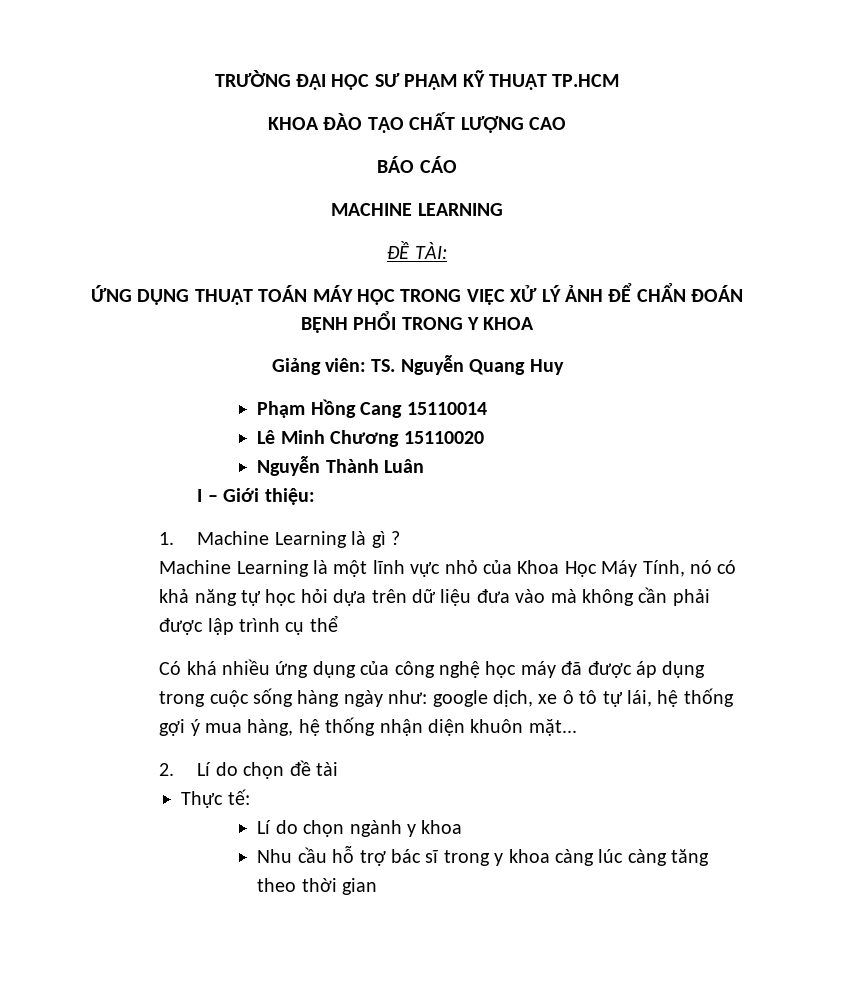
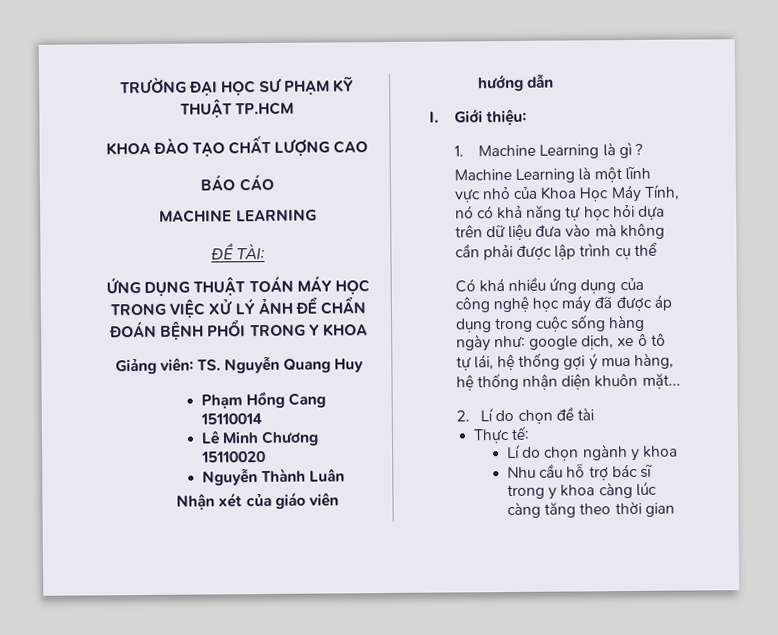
[197,489,218,502] I – -> [176,491,339,511] [478,73,555,92] [429,111,440,123] Nhận xét của giáo viên hướng dẫn // I.

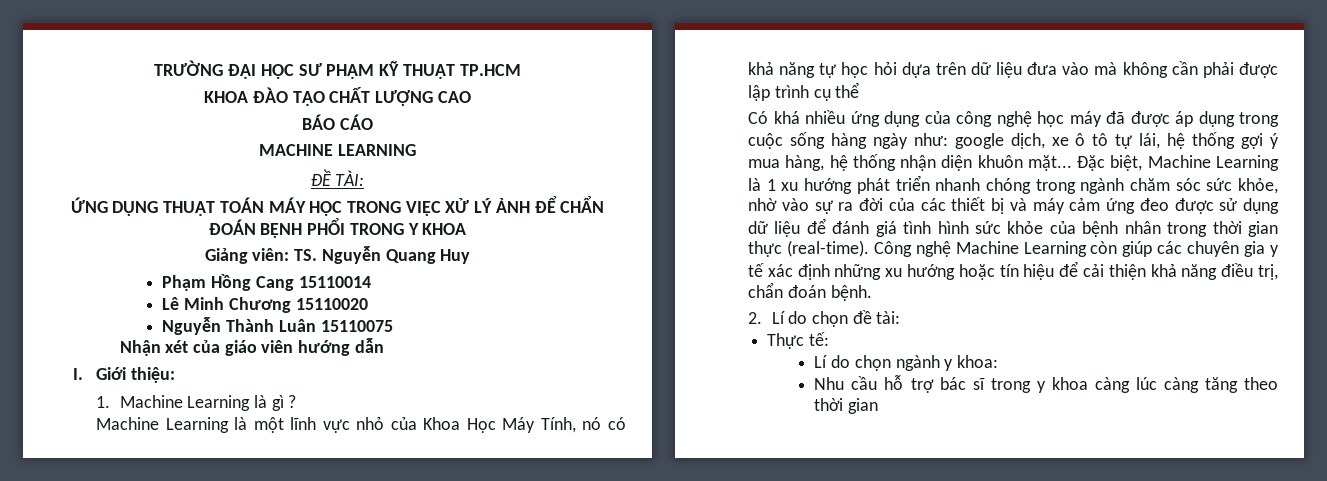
(346, 475) none -> [320,320,393,332] 15110075
(681, 380) none -> [1077,155,1279,171] [748,175,1278,194] [748,197,1279,214] [748,218,1278,237] [748,240,1279,257] [748,261,1278,280] [748,282,872,301] Đặc biệt, Machine Learning là 1 xu hướng phát triển nhanh chóng trong ngành chăm sóc sức khỏe, nhờ vào sự ra đời của các thiết bị và máy cảm ứng đeo được sử dụng dữ liệu để đánh giá tình hình sức khỏe của bệnh nhân trong thời gian thực (real-time). Công nghệ Machine Learning còn giúp các chuyên gia y tế xác định những xu hướng hoặc tín hiệu để cải thiện khả năng điều trị, chẩn đoán bệnh.
[576,407,594,421] tài -> [876,311,901,324] tài:
[642,445,678,458] khoa -> [956,355,998,368] khoa:

